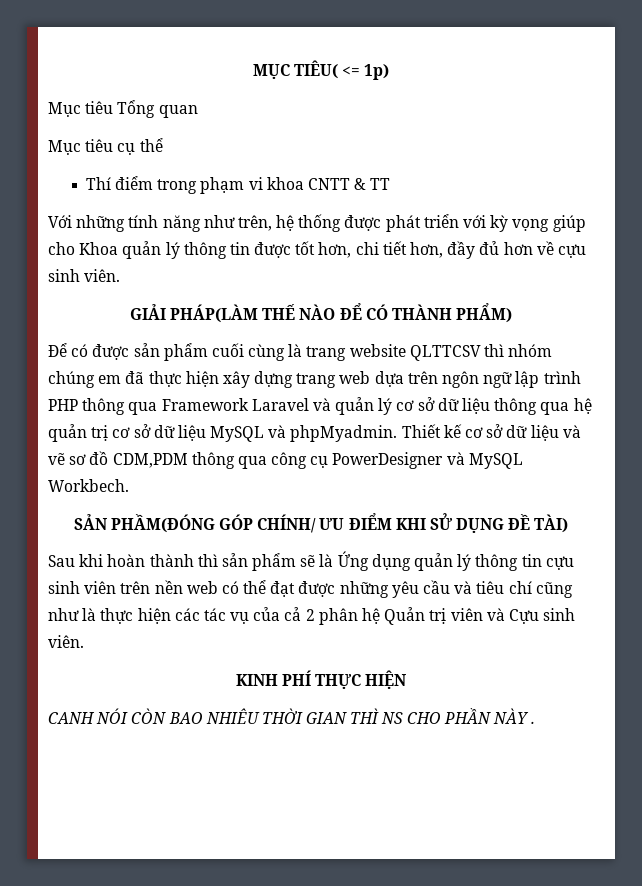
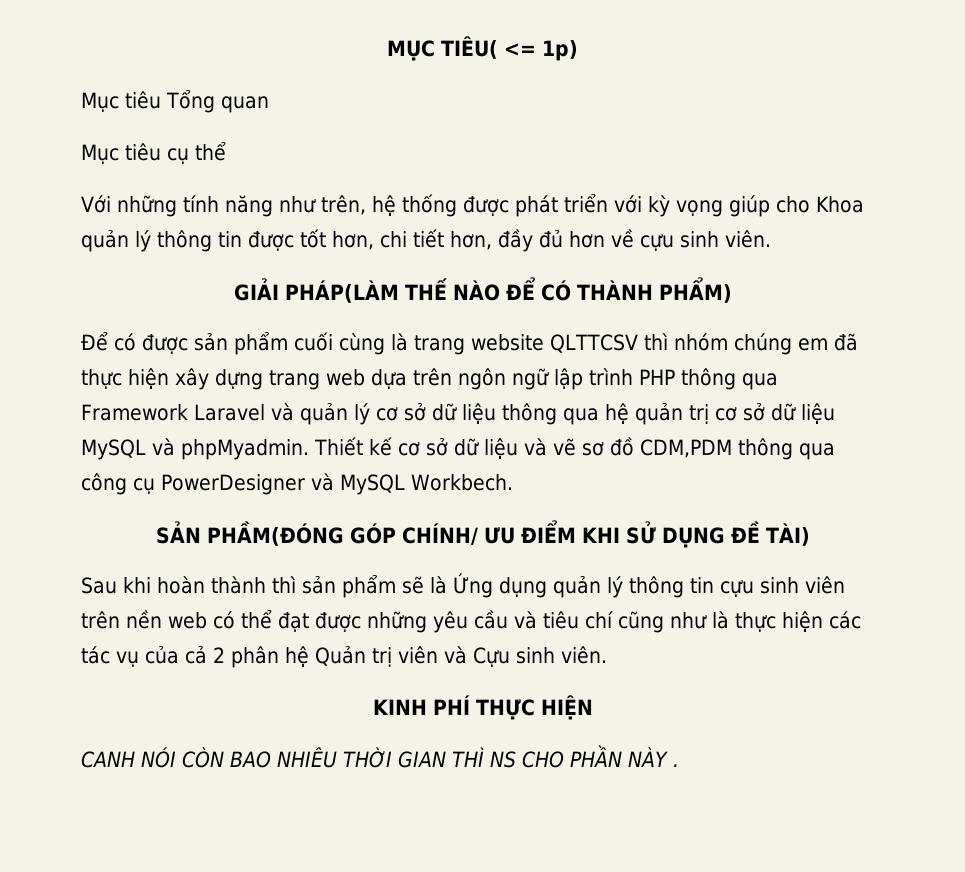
[85,176,391,194] // Thí điểm trong phạm vi khoa CNTT & TT -> (226, 151) none

